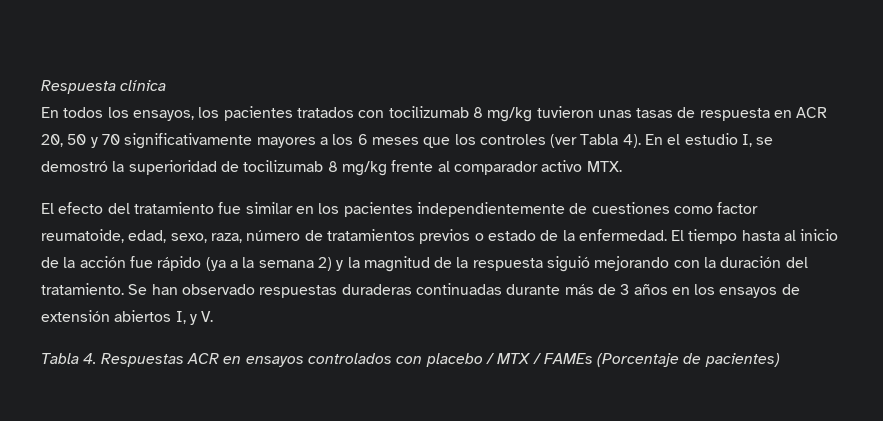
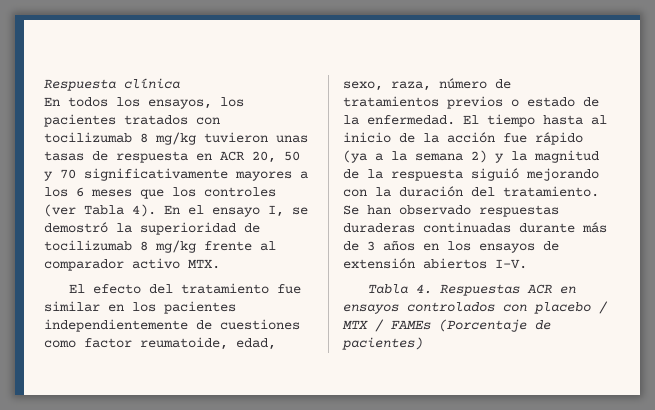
[684,133,738,145] estudio -> [212,207,260,217] ensayo
[175,311,214,325] I, y V. -> [495,259,527,269] I-V.

